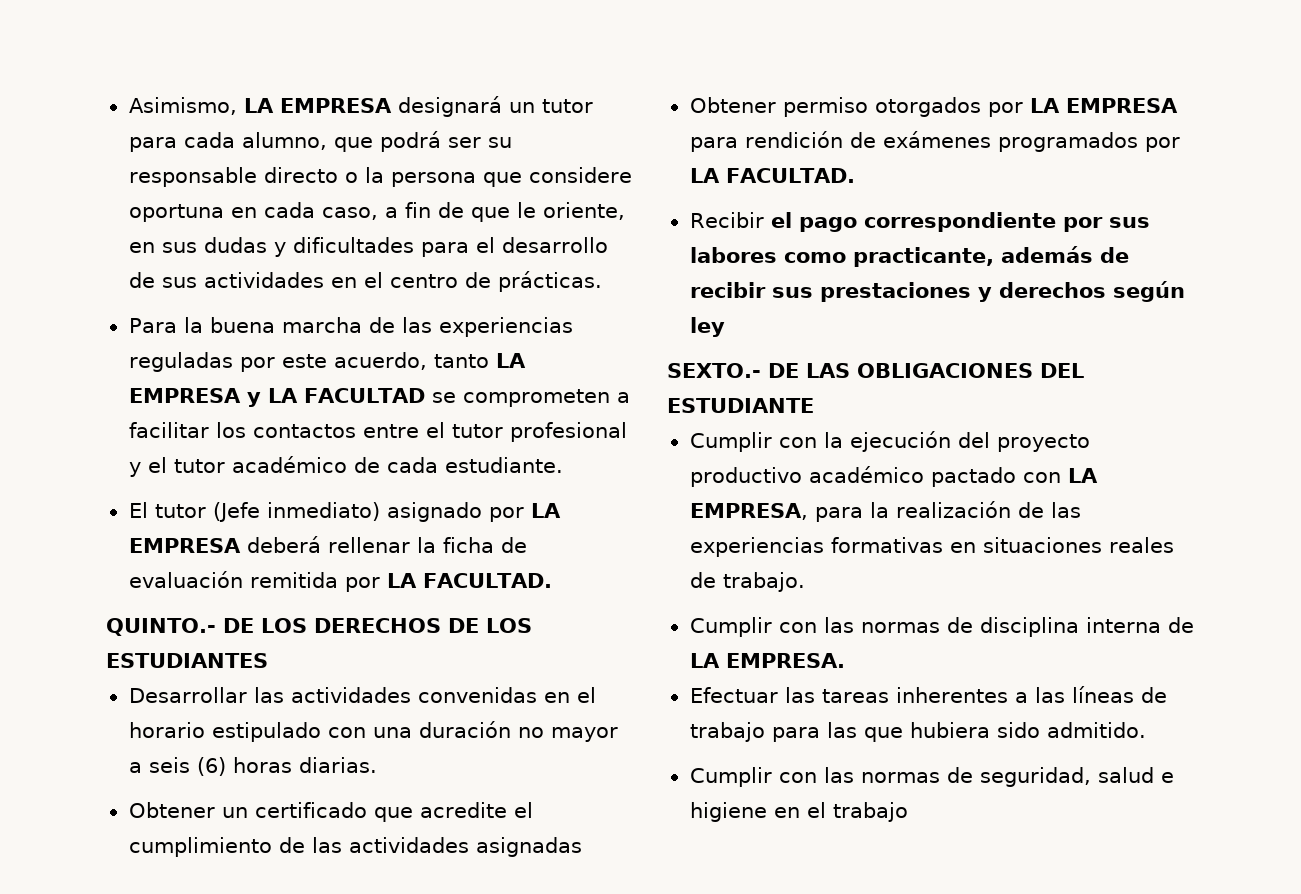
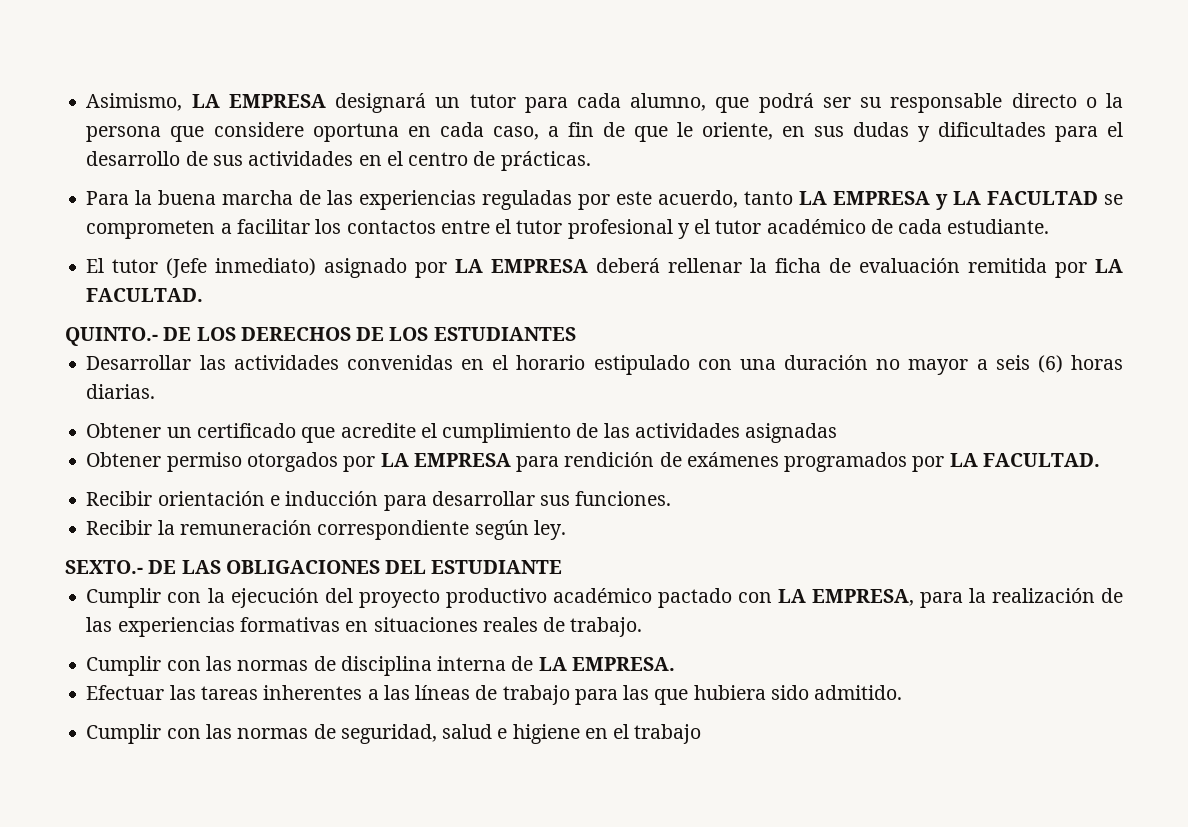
[770,212,1150,232] [689,246,1129,267] [689,281,1185,302] [689,317,725,337] el pago correspondiente por sus labores como practicante, además de recibir sus prestaciones y derechos según ley -> [157,491,672,511] [86,520,566,540] orientación e inducción para desarrollar sus funciones. // Recibir la remuneración correspondiente según ley.

